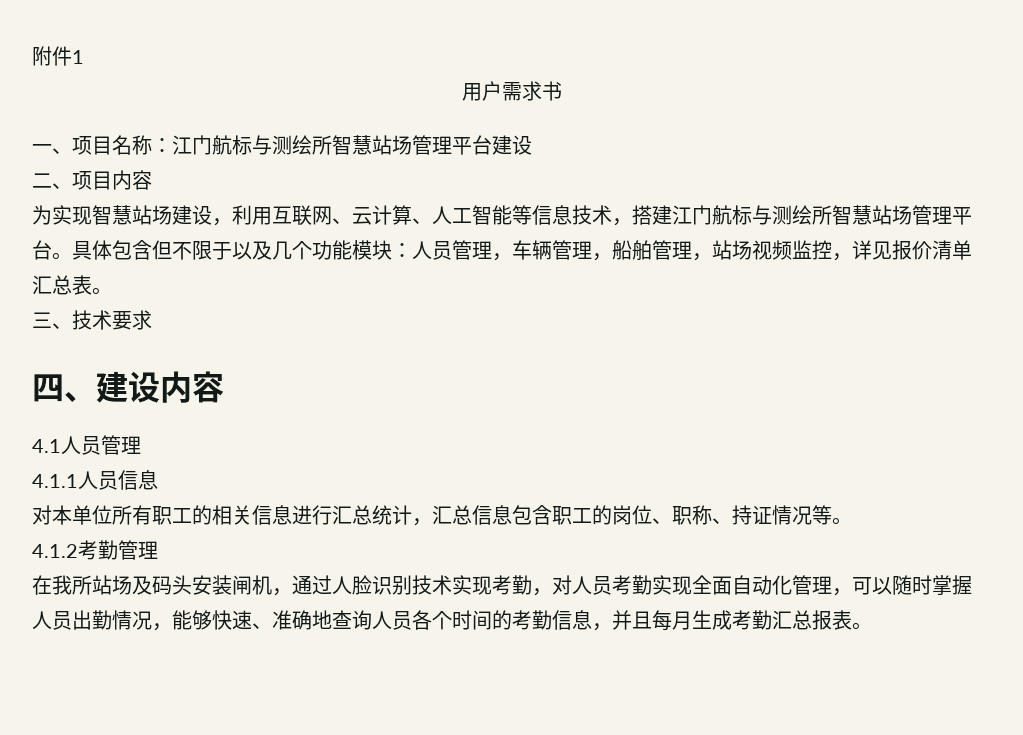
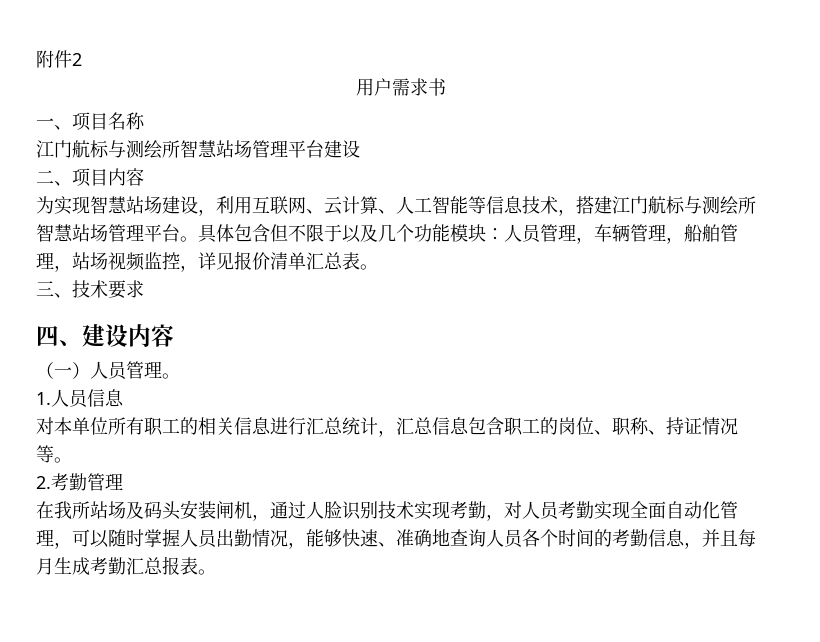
[72,50,84,64] 1 -> [72,53,82,66] 2
[152,138,172,153] ： -> (145, 121) //
[32,435,141,455] [32,474,78,488] 4.1人员管理 // 4.1.1 -> [36,361,180,380] [36,392,51,405] （一）人员管理。 // 1.
[32,544,78,558] 4.1.2 -> [36,476,51,489] 2.

